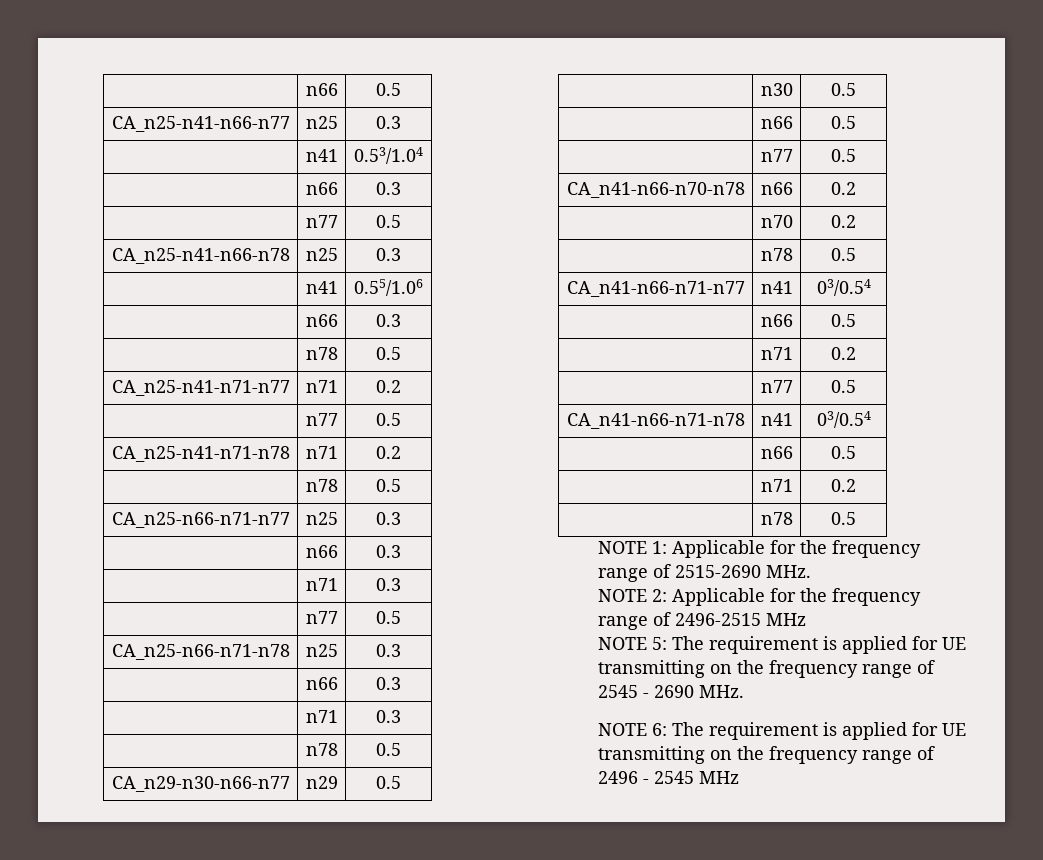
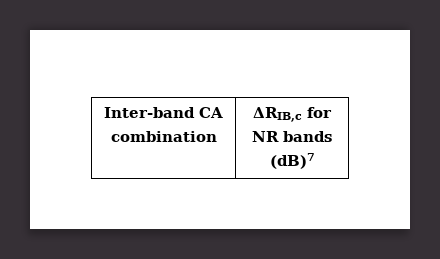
[305,83,338,96] [376,83,401,96] [111,116,290,132] [305,116,338,129] [376,116,401,129] [305,149,338,162] [354,147,423,164] [305,182,338,195] [376,182,401,195] [305,215,338,228] [376,215,401,228] [111,248,290,264] [305,248,338,261] [376,248,401,261] [305,281,338,294] [354,279,423,296] [305,314,338,327] [376,314,401,327] [305,347,338,360] [376,347,401,360] [111,380,290,396] [305,380,338,393] [376,380,401,393] [305,413,338,426] [376,413,401,426] [111,446,290,462] [305,446,338,459] [376,446,401,459] [305,479,338,492] [376,479,401,492] [111,512,290,528] [305,512,338,525] [376,512,401,525] [305,545,338,558] [376,545,401,558] [305,578,338,591] [376,578,401,591] [305,611,338,624] [376,611,401,624] [111,644,290,660] [305,644,338,657] [376,644,401,657] [305,677,338,690] [376,677,401,690] [305,710,338,723] [376,710,401,723] [305,743,338,756] [376,743,401,756] [111,776,290,792] [305,776,338,789] [376,776,401,789] [760,83,793,96] [831,83,856,96] [760,116,793,129] [831,116,856,129] [760,149,793,162] [831,149,856,162] [566,182,745,198] [760,182,793,195] [831,182,856,195] [760,215,793,228] [831,215,856,228] [760,248,793,261] [831,248,856,261] [566,281,745,297] [760,281,793,294] [816,279,871,296] [760,314,793,327] [831,314,856,327] [760,347,793,360] [831,347,856,360] [760,380,793,393] [831,380,856,393] [566,413,745,429] [760,413,793,426] [816,411,871,428] [760,446,793,459] [831,446,856,459] [760,479,793,492] [831,479,856,492] [760,512,793,525] [831,512,856,525] [597,540,921,558] [597,564,811,582] [597,588,921,606] [597,612,806,630] [597,636,966,654] [597,660,935,678] [597,685,744,698] [597,722,966,740] [597,746,935,764] [597,771,739,784] | n66 | 0.5 // CA_n25-n41-n66-n77 | n25 | 0.3 // | n41 | 0.53/1.04 // | n66 | 0.3 // | n77 | 0.5 // CA_n25-n41-n66-n78 | n25 | 0.3 // | n41 | 0.55/1.06 // | n66 | 0.3 // | n78 | 0.5 // CA_n25-n41-n71-n77 | n71 | 0.2 // | n77 | 0.5 // CA_n25-n41-n71-n78 | n71 | 0.2 // | n78 | 0.5 // CA_n25-n66-n71-n77 | n25 | 0.3 // | n66 | 0.3 // | n71 | 0.3 // | n77 | 0.5 // CA_n25-n66-n71-n78 | n25 | 0.3 // | n66 | 0.3 // | n71 | 0.3 // | n78 | 0.5 // CA_n29-n30-n66-n77 | n29 | 0.5 // | n30 | 0.5 // | n66 | 0.5 // | n77 | 0.5 // CA_n41-n66-n70-n78 | n66 | 0.2 // | n70 | 0.2 // | n78 | 0.5 // CA_n41-n66-n71-n77 | n41 | 03/0.54 // | n66 | 0.5 // | n71 | 0.2 // | n77 | 0.5 // CA_n41-n66-n71-n78 | n41 | 03/0.54 // | n66 | 0.5 // | n71 | 0.2 // | n78 | 0.5 // NOTE 1: Applicable for the frequency range of 2515-2690 MHz. // NOTE 2: Applicable for the frequency range of 2496-2515 MHz // NOTE 5: The requirement is applied for UE transmitting on the frequency range of 2545 - 2690 MHz. // NOTE 6: The requirement is applied for UE transmitting on the frequency range of 2496 - 2545 MHz -> [104,107,223,118] [110,131,217,142] [253,107,332,122] [252,131,332,142] [269,153,315,169] Inter-band CA combination | ΔRIB,c for NR bands (dB)7

